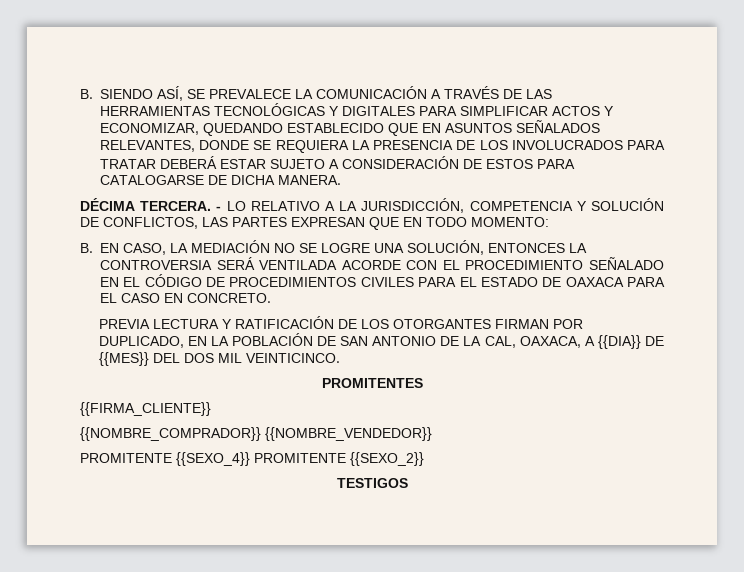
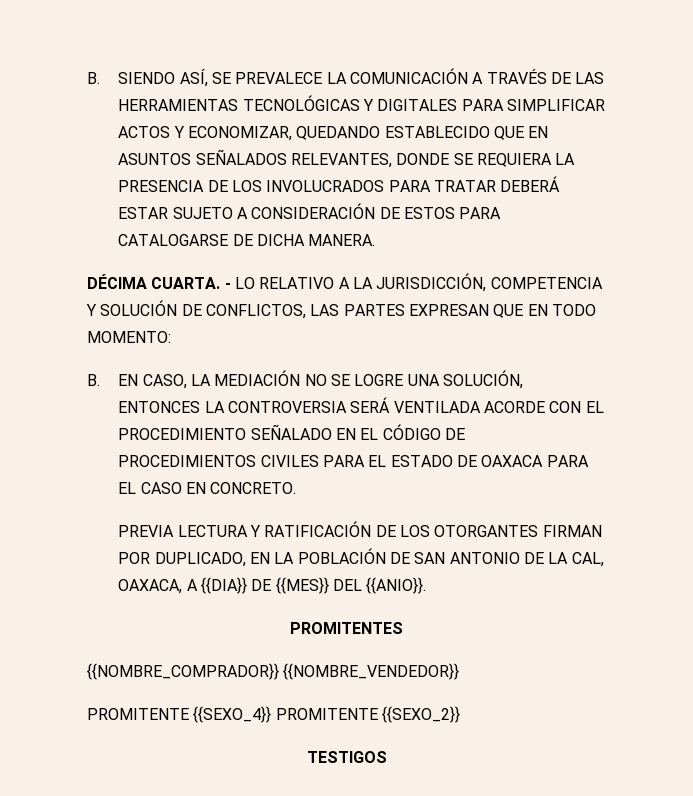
[140,201,212,211] TERCERA. -> [151,277,221,289] CUARTA.
[183,353,340,363] DOS MIL VEINTICINCO. -> [366,577,427,594] {{ANIO}}.
[80,402,211,416] // {{FIRMA_CLIENTE}} -> (403, 628) none

